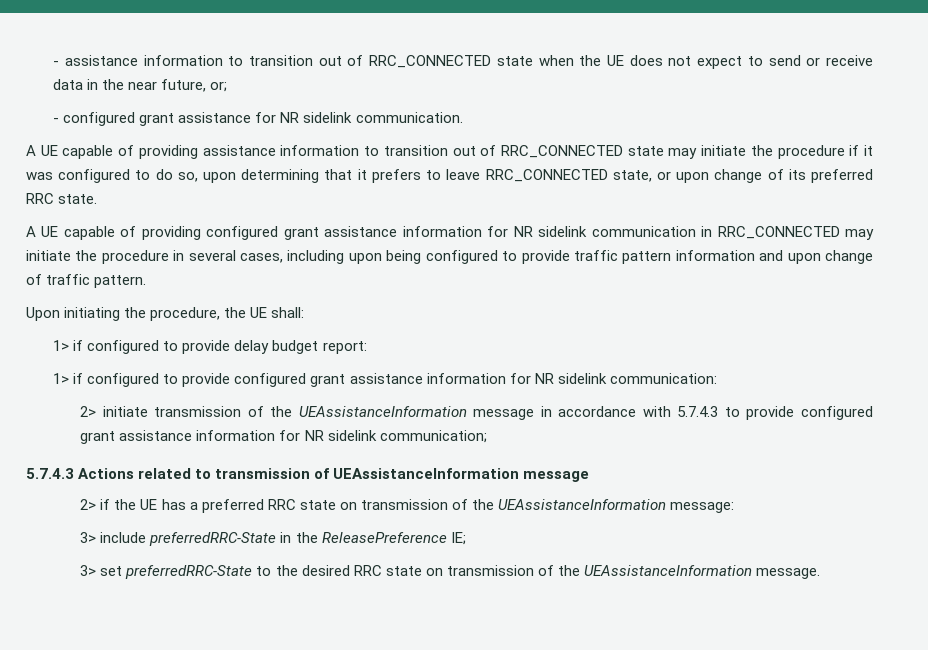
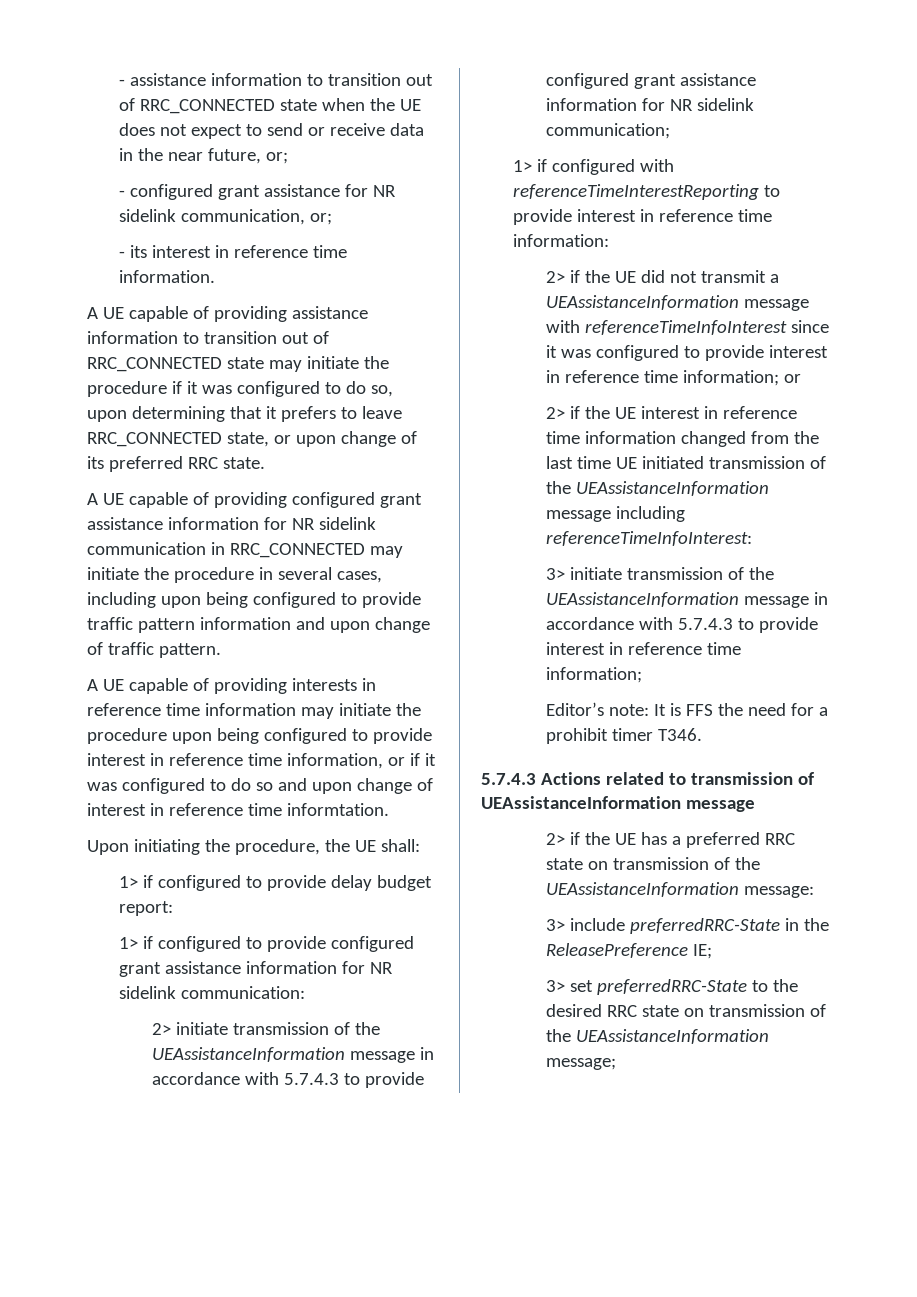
[355,112,463,123] communication. -> [181,209,333,225] [119,245,348,258] [119,270,216,283] communication, or; // - its interest in reference time information.
(147, 281) none -> [87,678,376,694] [87,703,421,719] [87,728,432,744] [87,753,436,769] [87,778,433,794] [87,803,389,816] // A UE capable of providing interests in reference time information may initiate the procedure upon being configured to provide interest in reference time information, or if it was configured to do so and upon change of interest in reference time informtation.
(487, 436) none -> [513,159,675,175] [513,184,781,200] [513,209,773,225] [513,234,610,247] [545,270,779,283] [545,295,809,311] [545,320,829,335] [545,345,828,361] [545,370,801,386] [545,406,797,419] [545,431,819,447] [545,456,826,469] [545,481,769,496] [545,506,685,522] [545,531,752,546] [545,567,774,580] [545,592,828,608] [545,617,818,633] [545,642,741,655] [545,667,642,683] [545,702,828,716] [545,728,702,744] // 1> if configured with referenceTimeInterestReporting to provide interest in reference time information: // 2> if the UE did not transmit a UEAssistanceInformation message with referenceTimeInfoInterest since it was configured to provide interest in reference time information; or // 2> if the UE interest in reference time information changed from the last time UE initiated transmission of the UEAssistanceInformation message including referenceTimeInfoInterest: // 3> initiate transmission of the UEAssistanceInformation message in accordance with 5.7.4.3 to provide interest in reference time information; // Editor’s note: It is FFS the need for a prohibit timer T346.
[755,568,820,579] message. -> [545,1058,616,1070] message;

